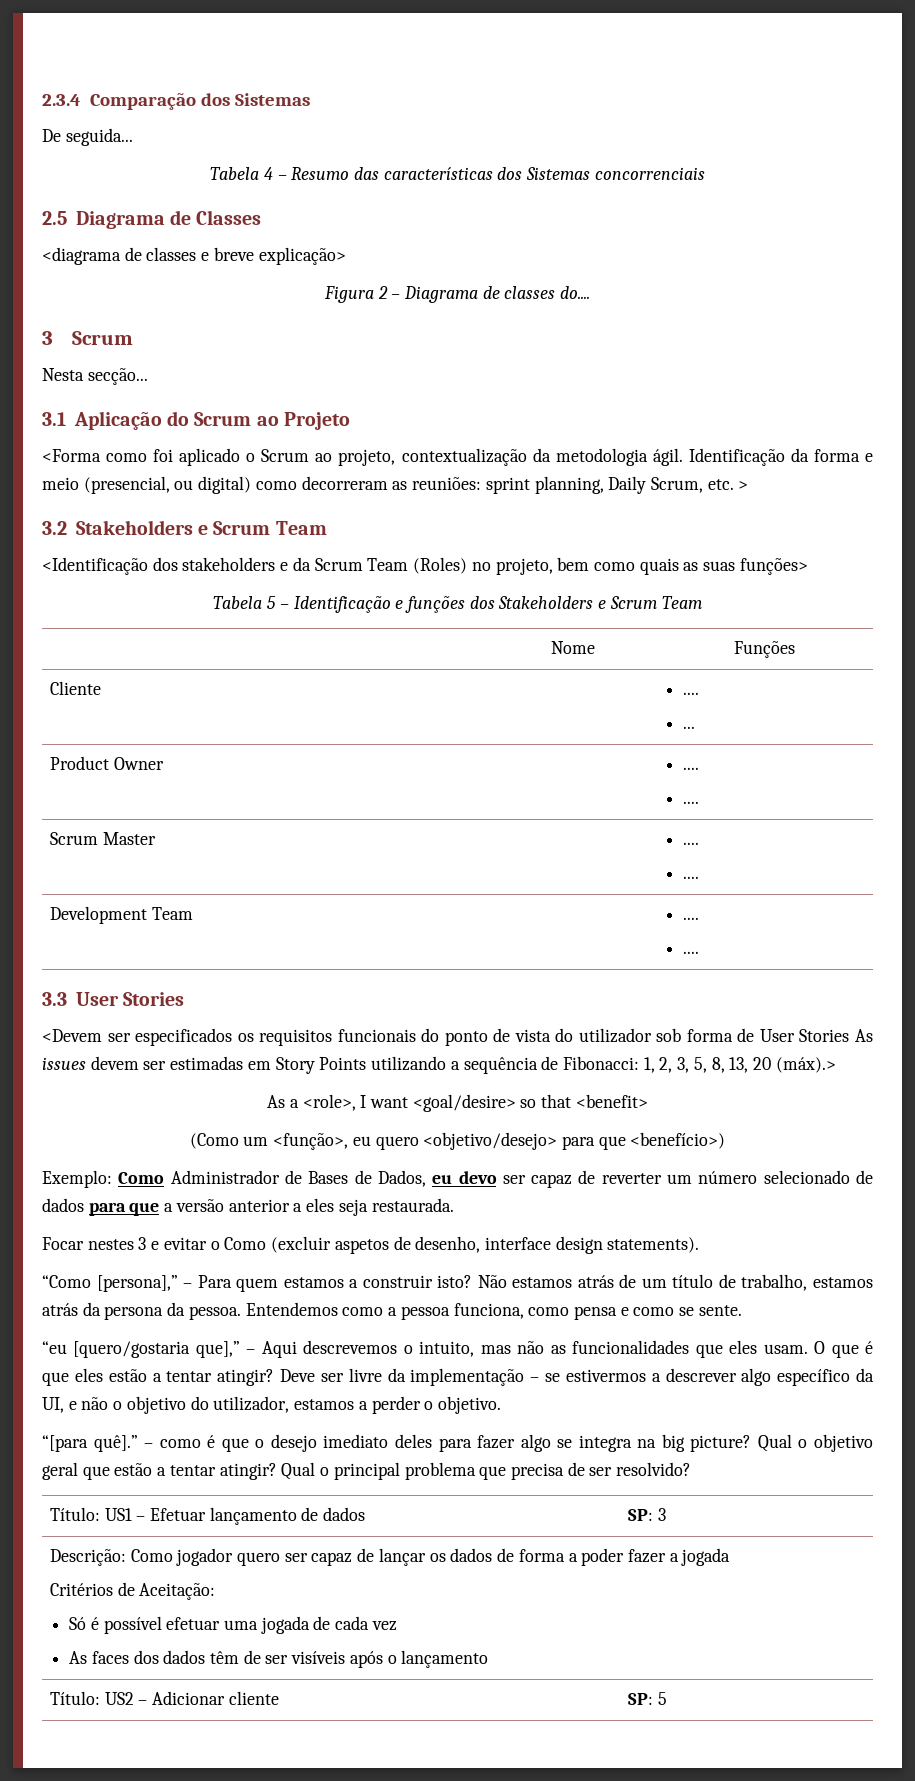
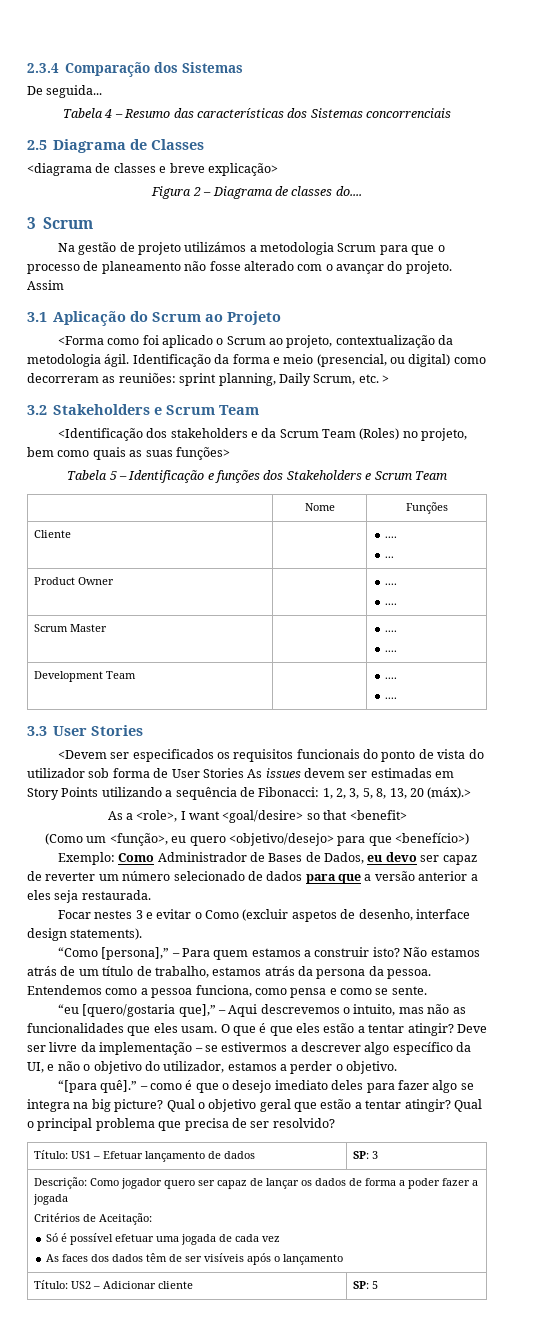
[42,368,148,385] Nesta secção... -> [57,242,445,255] [27,261,452,274] [27,280,64,290] Na gestão de projeto utilizámos a metodologia Scrum para que o processo de planeamento não fosse alterado com o avançar do projeto. Assim

